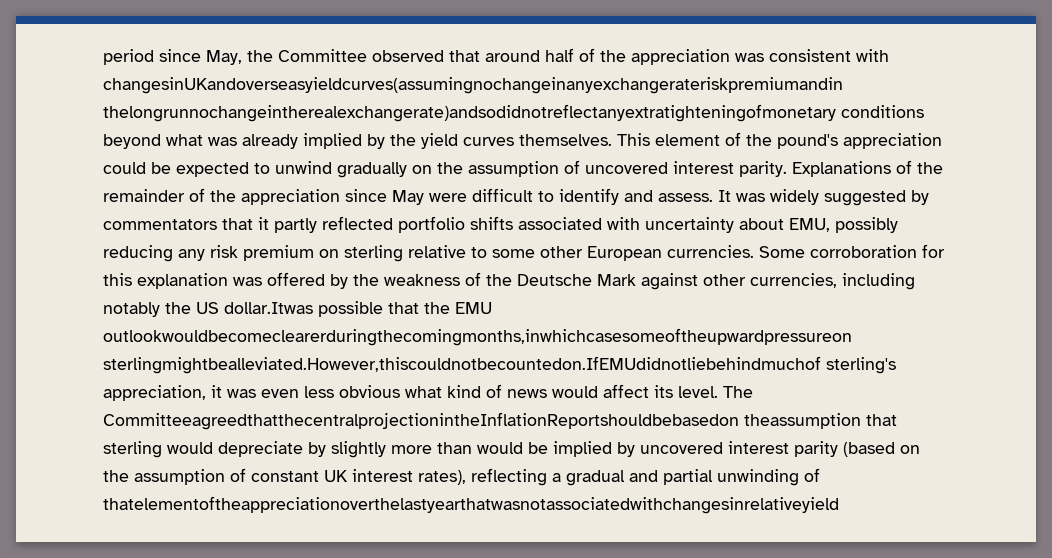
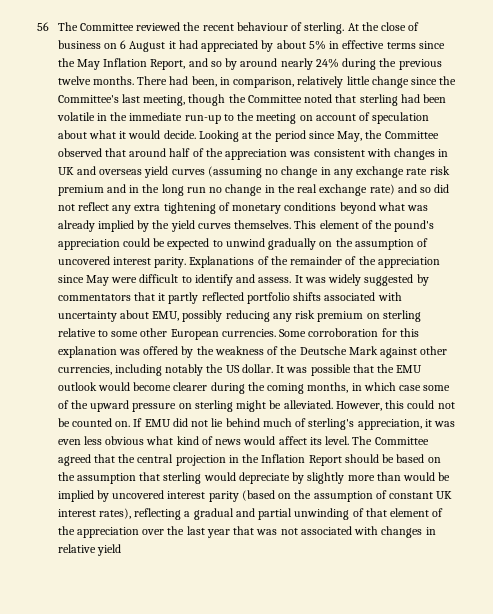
(103, 57) none -> [37,22,420,34] [57,40,445,52] [57,58,442,70] [57,76,457,88] [57,94,447,106] [56,112,430,124] [57,130,273,142] 56 The Committee reviewed the recent behaviour of sterling. At the close of business on 6 August it had appreciated by about 5% in effective terms since the May Inflation Report, and so by around nearly 24% during the previous twelve months. There had been, in comparison, relatively little change since the Committee's last meeting, though the Committee noted that sterling had been volatile in the immediate run-up to the meeting on account of speculation about what it would decide. Looking at the
[103,77,843,94] [103,104,836,122] changesinUKandoverseasyieldcurves(assumingnochangeinanyexchangerateriskpremiumandin thelongrunnochangeintherealexchangerate)andsodidnotreflectanyextratighteningofmonetary -> [394,148,449,160] [57,166,450,178] [57,184,450,196] [57,202,282,214] changes in UK and overseas yield curves (assuming no change in any exchange rate risk premium and in the long run no change in the real exchange rate) and so did not reflect any extra tightening of monetary
[224,302,313,314] dollar.Itwas -> [241,364,308,373] dollar. It was
[103,328,852,346] [103,356,821,374] outlookwouldbecomeclearerduringthecomingmonths,inwhichcasesomeoftheupwardpressureon sterlingmightbealleviated.However,thiscouldnotbecountedon.IfEMUdidnotliebehindmuchof -> [57,382,451,394] [57,400,455,412] [57,418,307,427] outlook would become clearer during the coming months, in which case some of the upward pressure on sterling might be alleviated. However, this could not be counted on. If EMU did not lie behind much of
[103,412,861,430] CommitteeagreedthatthecentralprojectionintheInflationReportshouldbebasedon theassumption -> [374,437,429,445] [57,454,441,466] [57,472,136,484] Committee agreed that the central projection in the Inflation Report should be based on the assumption
[103,496,839,514] thatelementoftheappreciationoverthelastyearthatwasnotassociatedwithchangesinrelativeyield -> [365,508,444,517] [57,526,436,538] [57,544,121,556] that element of the appreciation over the last year that was not associated with changes in relative yield

